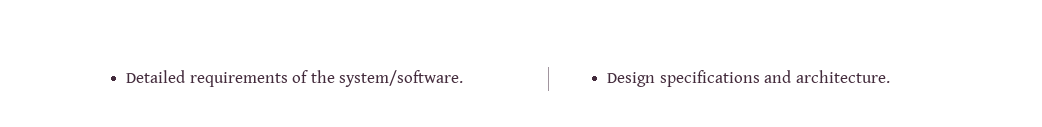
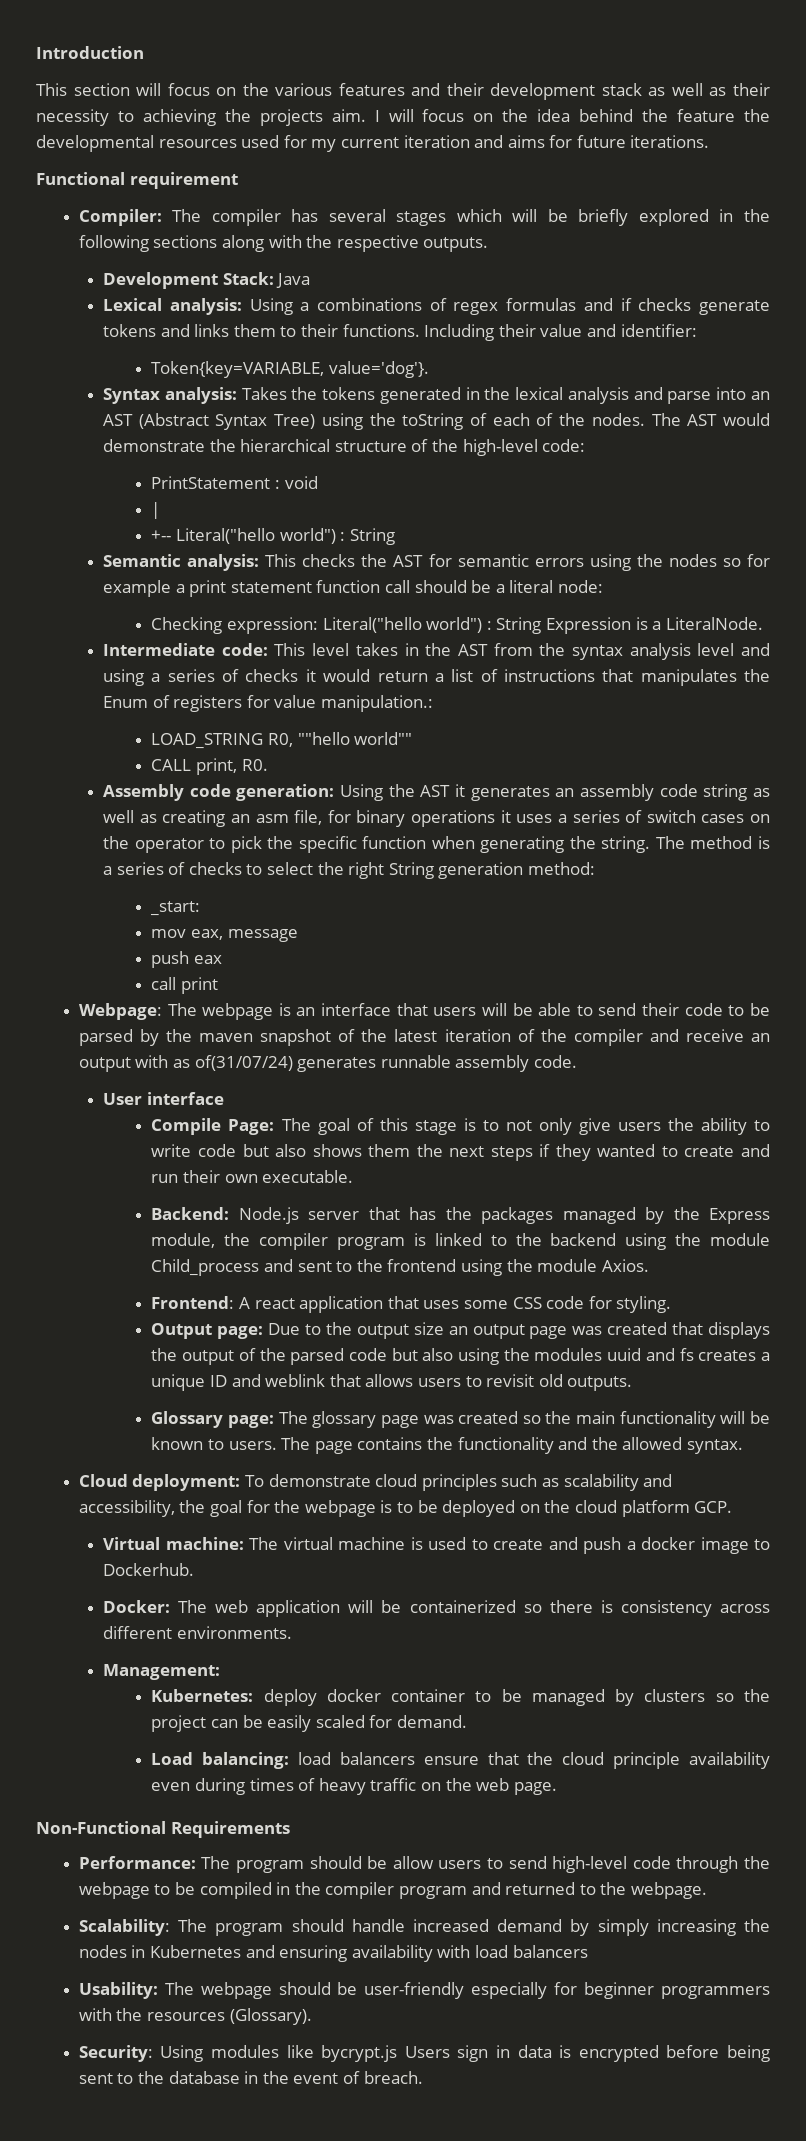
[125,70,464,87] [606,70,890,87] Detailed requirements of the system/software. // Design specifications and architecture. -> [36,46,144,59] [36,83,770,100] [36,109,770,126] [36,135,710,152] [36,172,238,189] [78,209,770,226] [78,235,489,252] [103,272,311,289] [103,298,771,315] [103,324,697,341] [151,361,430,378] [103,387,770,404] [103,413,770,430] [103,439,586,456] [151,476,318,489] [151,502,161,519] [151,528,395,545] [103,554,771,571] [103,580,603,597] [151,617,763,634] [103,643,770,660] [103,669,771,686] [103,695,434,712] [151,732,413,749] [151,758,268,775] [103,784,770,801] [103,810,771,827] [103,836,770,853] [103,862,595,879] [150,901,201,916] [151,929,298,942] [151,951,223,968] [151,977,219,994] [78,1003,770,1020] [78,1029,770,1046] [78,1055,578,1072] [103,1092,224,1105] [151,1118,770,1135] [151,1144,771,1161] [151,1170,354,1183] [151,1207,770,1224] [151,1233,770,1250] [151,1259,649,1276] [151,1296,672,1313] [151,1322,771,1339] [151,1348,770,1365] [151,1374,633,1391] [151,1411,770,1428] [151,1437,743,1454] [78,1474,673,1491] [78,1500,733,1517] [103,1537,771,1554] [103,1563,195,1576] [103,1600,771,1617] [103,1626,292,1639] [103,1664,221,1680] [151,1689,770,1706] [151,1715,467,1732] [151,1752,770,1769] [151,1778,557,1795] [36,1821,290,1838] [78,1856,770,1873] [78,1882,707,1899] [78,1919,770,1936] [78,1945,588,1962] [78,1982,770,1999] [78,2008,312,2025] [78,2045,770,2062] [78,2071,423,2084] Introduction // This section will focus on the various features and their development stack as well as their necessity to achieving the projects aim. I will focus on the idea behind the feature the developmental resources used for my current iteration and aims for future iterations. // Functional requirement // Compiler: The compiler has several stages which will be briefly explored in the following sections along with the respective outputs. // Development Stack: Java // Lexical analysis: Using a combinations of regex formulas and if checks generate tokens and links them to their functions. Including their value and identifier: // Token{key=VARIABLE, value='dog'}. // Syntax analysis: Takes the tokens generated in the lexical analysis and parse into an AST (Abstract Syntax Tree) using the toString of each of the nodes. The AST would demonstrate the hierarchical structure of the high-level code: // PrintStatement : void // | // +-- Literal("hello world") : String // Semantic analysis: This checks the AST for semantic errors using the nodes so for example a print statement function call should be a literal node: // Checking expression: Literal("hello world") : String Expression is a LiteralNode. // Intermediate code: This level takes in the AST from the syntax analysis level and using a series of checks it would return a list of instructions that manipulates the Enum of registers for value manipulation.: // LOAD_STRING R0, ""hello world"" // CALL print, R0. // Assembly code generation: Using the AST it generates an assembly code string as well as creating an asm file, for binary operations it uses a series of switch cases on the operator to pick the specific function when generating the string. The method is a series of checks to select the right String generation method: // _start: // mov eax, message // push eax // call print // Webpage: The webpage is an interface that users will be able to send their code to be parsed by the maven snapshot of the latest iteration of the compiler and receive an output with as of(31/07/24) generates runnable assembly code. // User interface // Compile Page: The goal of this stage is to not only give users the ability to write code but also shows them the next steps if they wanted to create and run their own executable. // Backend: Node.js server that has the packages managed by the Express module, the compiler program is linked to the backend using the module Child_process and sent to the frontend using the module Axios. // Frontend: A react application that uses some CSS code for styling. // Output page: Due to the output size an output page was created that displays the output of the parsed code but also using the modules uuid and fs creates a unique ID and weblink that allows users to revisit old outputs. // Glossary page: The glossary page was created so the main functionality will be known to users. The page contains the functionality and the allowed syntax. // Cloud deployment: To demonstrate cloud principles such as scalability and accessibility, the goal for the webpage is to be deployed on the cloud platform GCP. // Virtual machine: The virtual machine is used to create and push a docker image to Dockerhub. // Docker: The web application will be containerized so there is consistency across different environments. // Management: // Kubernetes: deploy docker container to be managed by clusters so the project can be easily scaled for demand. // Load balancing: load balancers ensure that the cloud principle availability even during times of heavy traffic on the web page. // Non-Functional Requirements // Performance: The program should be allow users to send high-level code through the webpage to be compiled in the compiler program and returned to the webpage. // Scalability: The program should handle increased demand by simply increasing the nodes in Kubernetes and ensuring availability with load balancers // Usability: The webpage should be user-friendly especially for beginner programmers with the resources (Glossary). // Security: Using modules like bycrypt.js Users sign in data is encrypted before being sent to the database in the event of breach.

